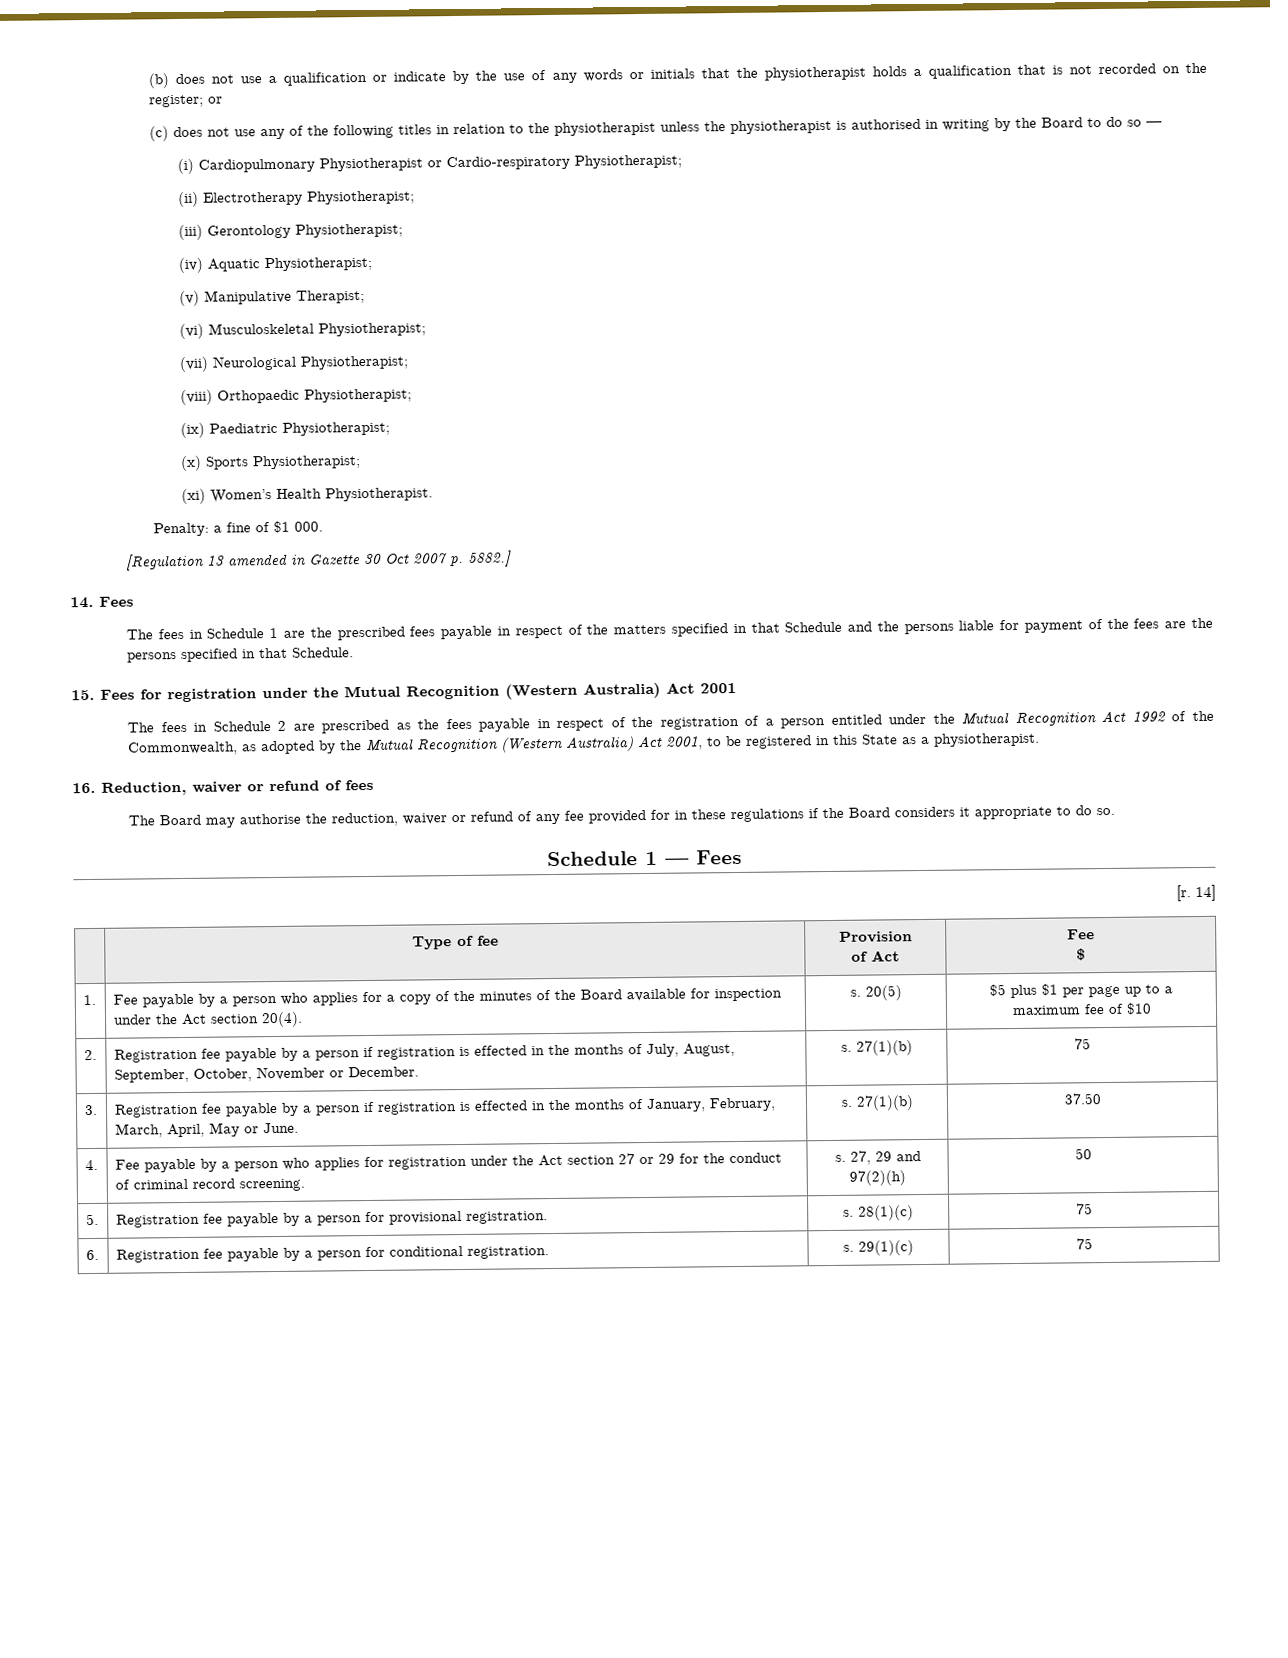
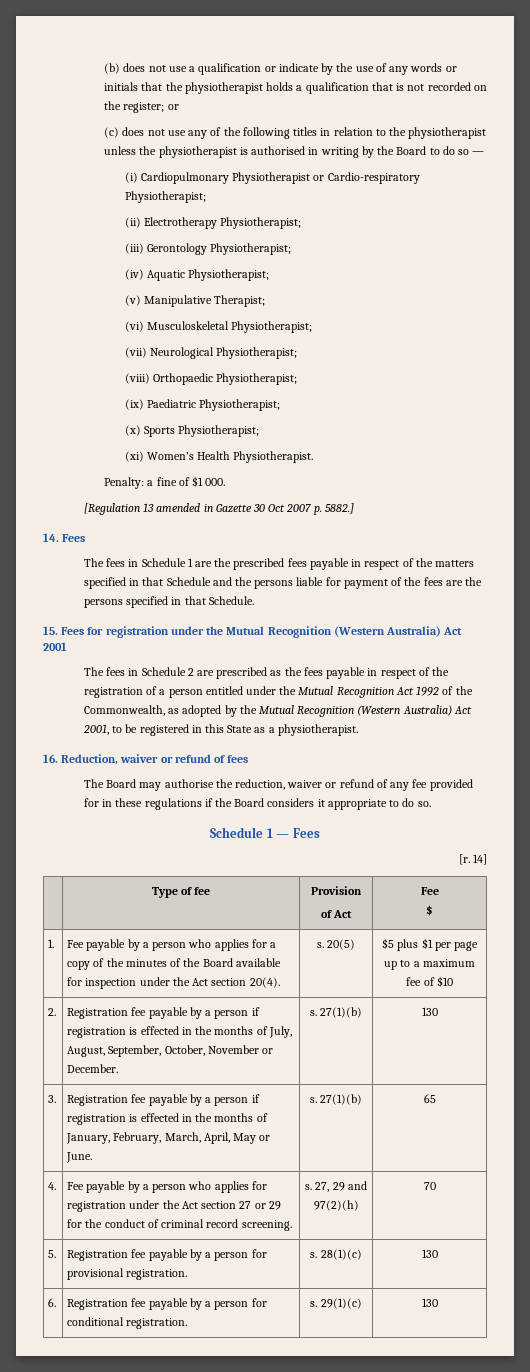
[1073,1038,1091,1050] 75 -> [421,1007,438,1016] 130
[1063,1093,1102,1105] 37.50 -> [423,1094,436,1103] 65
[1074,1148,1092,1160] 50 -> [423,1182,436,1190] 70
[1075,1203,1093,1215] 75 -> [421,1249,438,1258] 130
[1075,1238,1093,1250] 75 -> [421,1298,438,1307] 130

